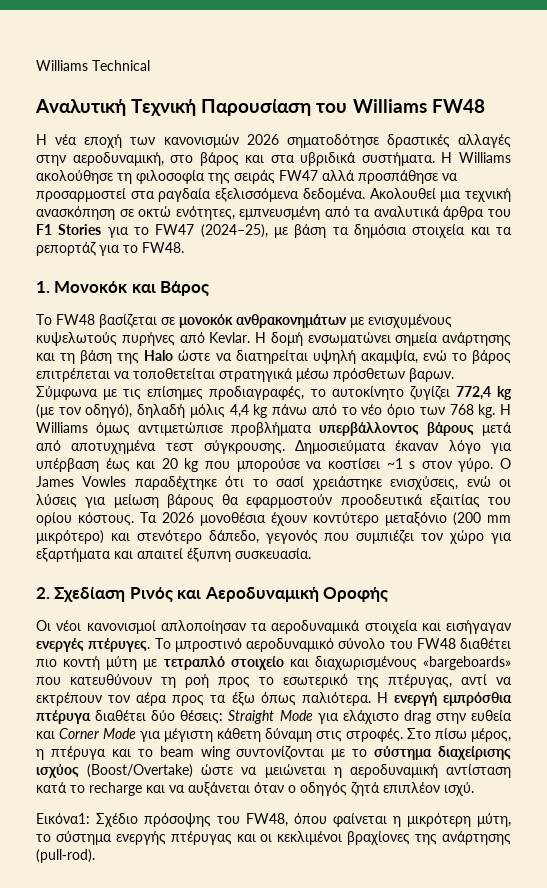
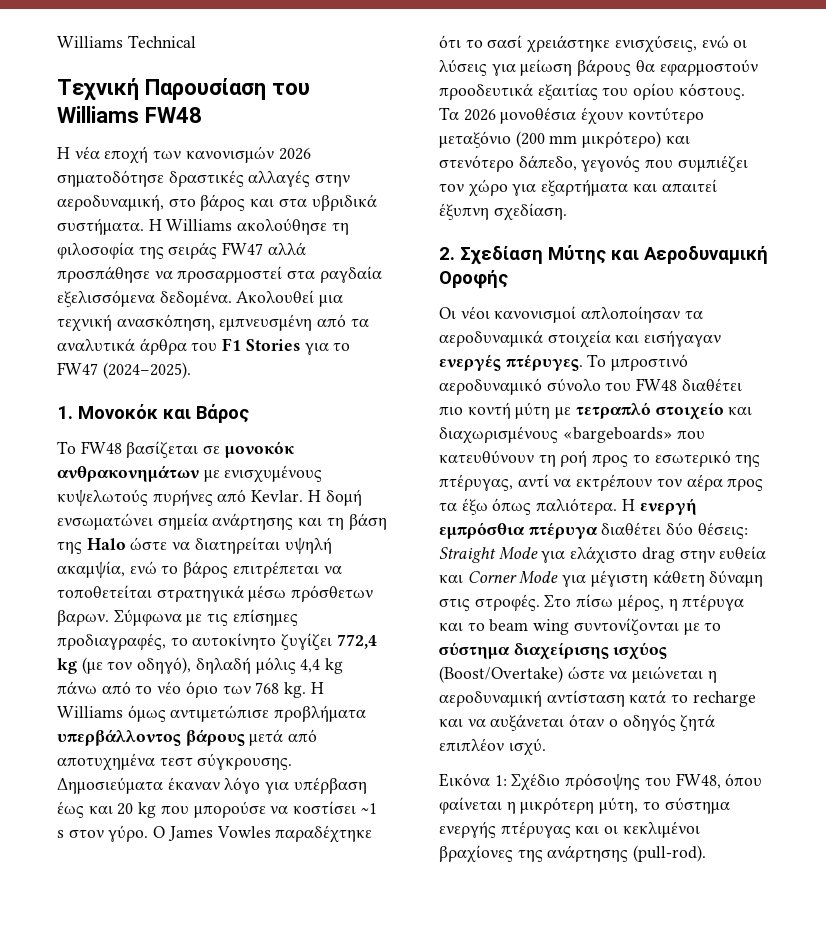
[35,99,126,116] Αναλυτική -> (196, 41) none
[36,206,235,220] ανασκόπηση σε οκτώ ενότητες, -> [116,314,215,331] ανασκόπηση,
[200,224,512,238] [36,242,184,256] (2024–25), με βάση τα δημόσια στοιχεία και τα ρεπορτάζ για το FW48. -> [102,362,191,379] (2024–2025).
[235,548,311,559] συσκευασία. -> [493,203,567,221] σχεδίαση.
[129,587,173,602] Ρινός -> [548,245,606,264] Μύτης
[36,813,90,824] Εικόνα1: -> [439,773,507,787] Εικόνα 1:

